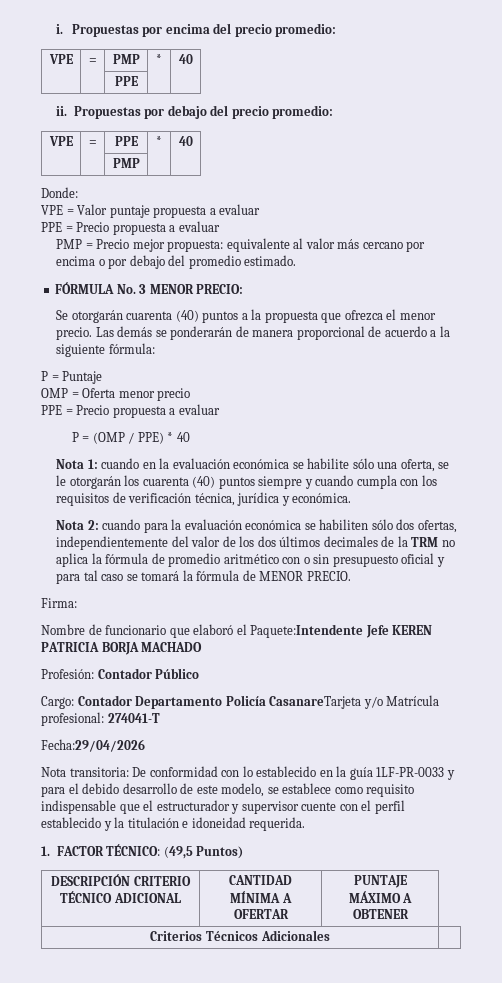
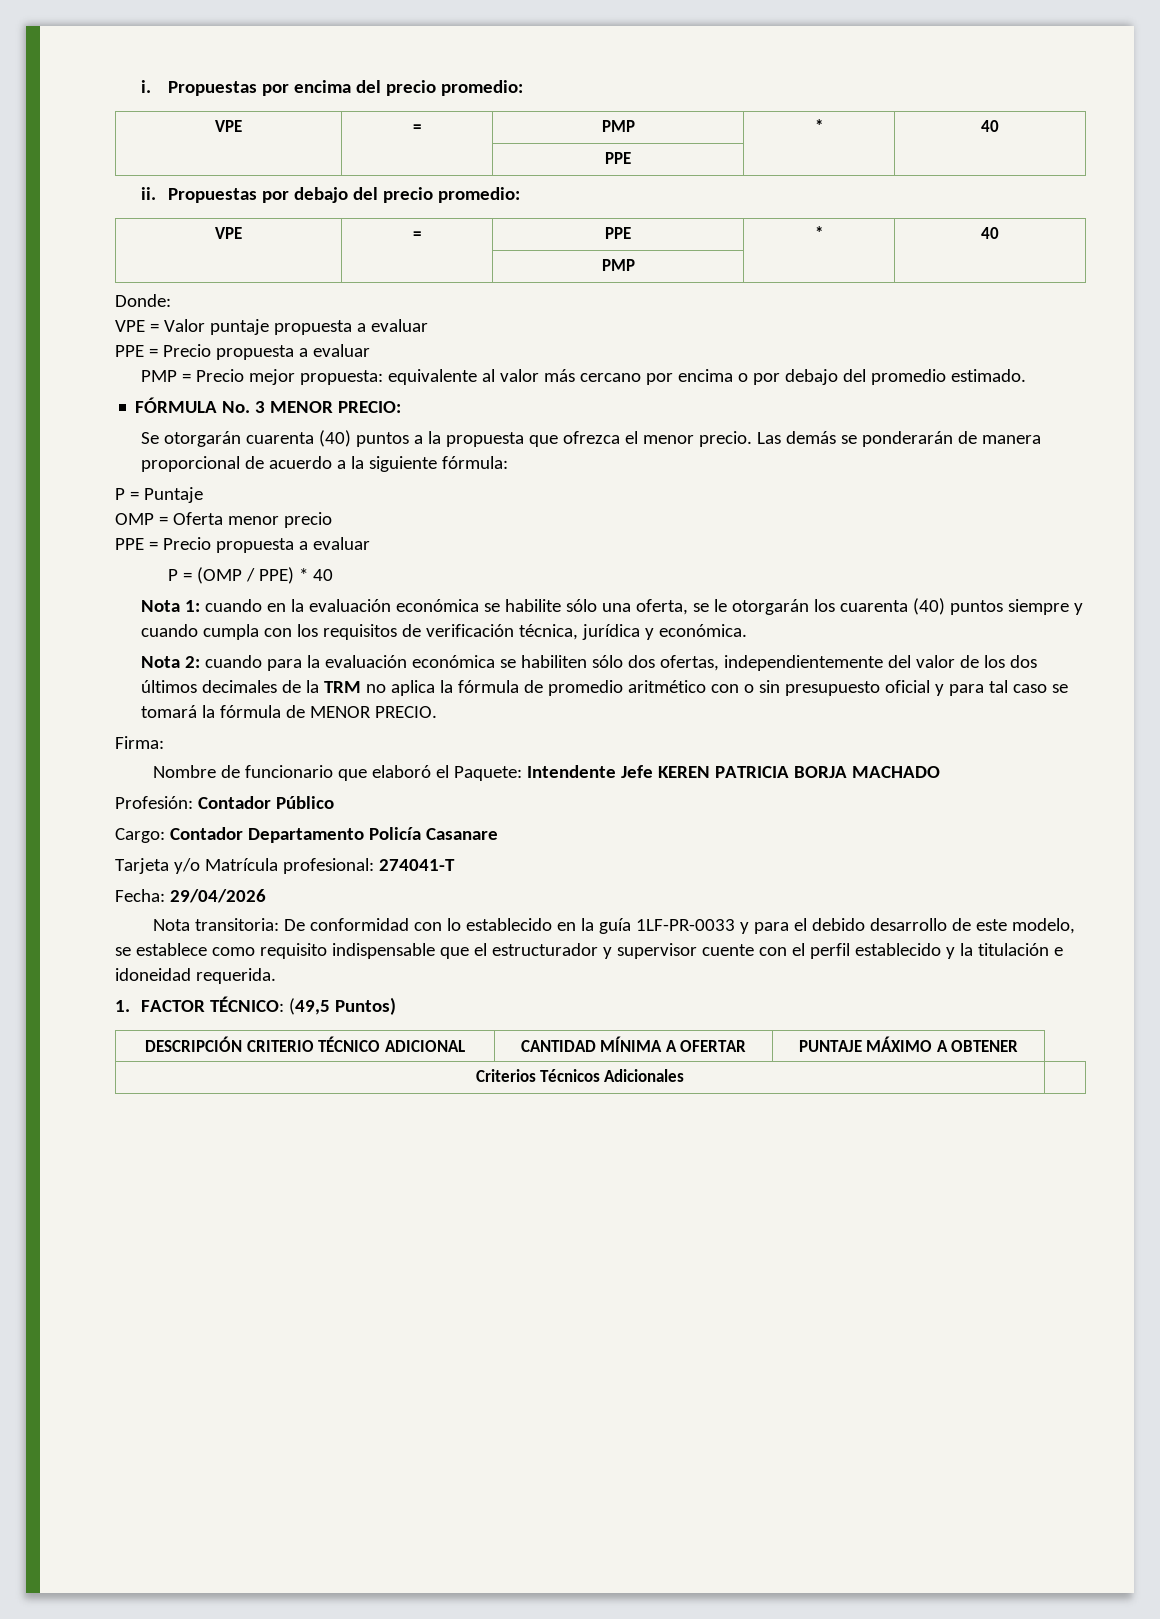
[250,624,364,638] Paquete:Intendente -> [453,765,616,781] Paquete: Intendente
[269,696,362,709] CasanareTarjeta -> [425,828,498,840] [115,858,169,874] Casanare // Tarjeta
[41,739,145,752] Fecha:29/04/2026 -> [115,889,266,903] Fecha: 29/04/2026

